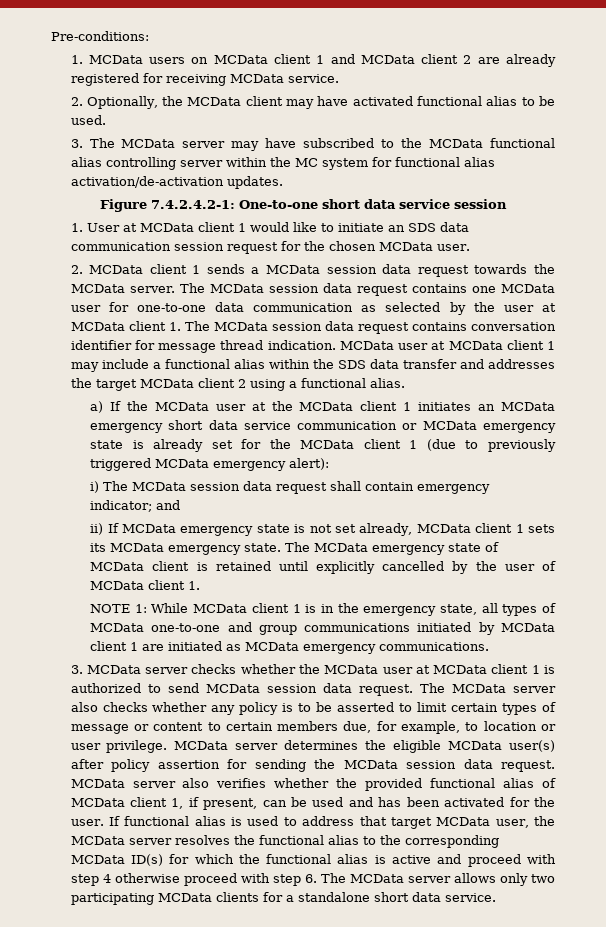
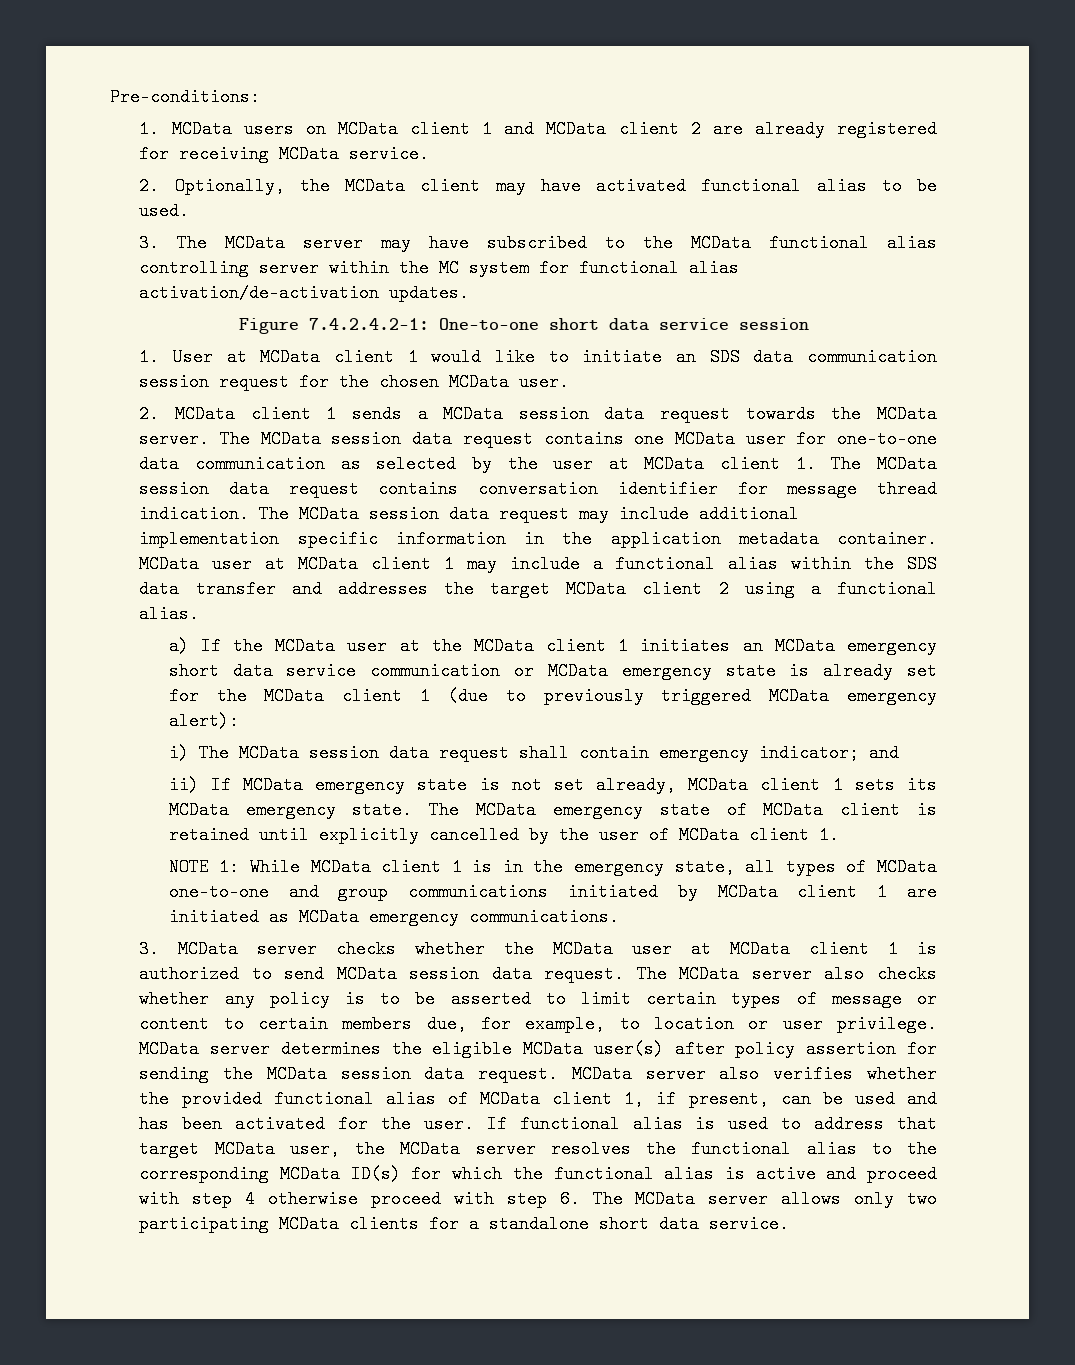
(336, 345) none -> [259,505,800,523] [139,530,937,548] The MCData session data request may include additional implementation specific information in the application metadata container.

